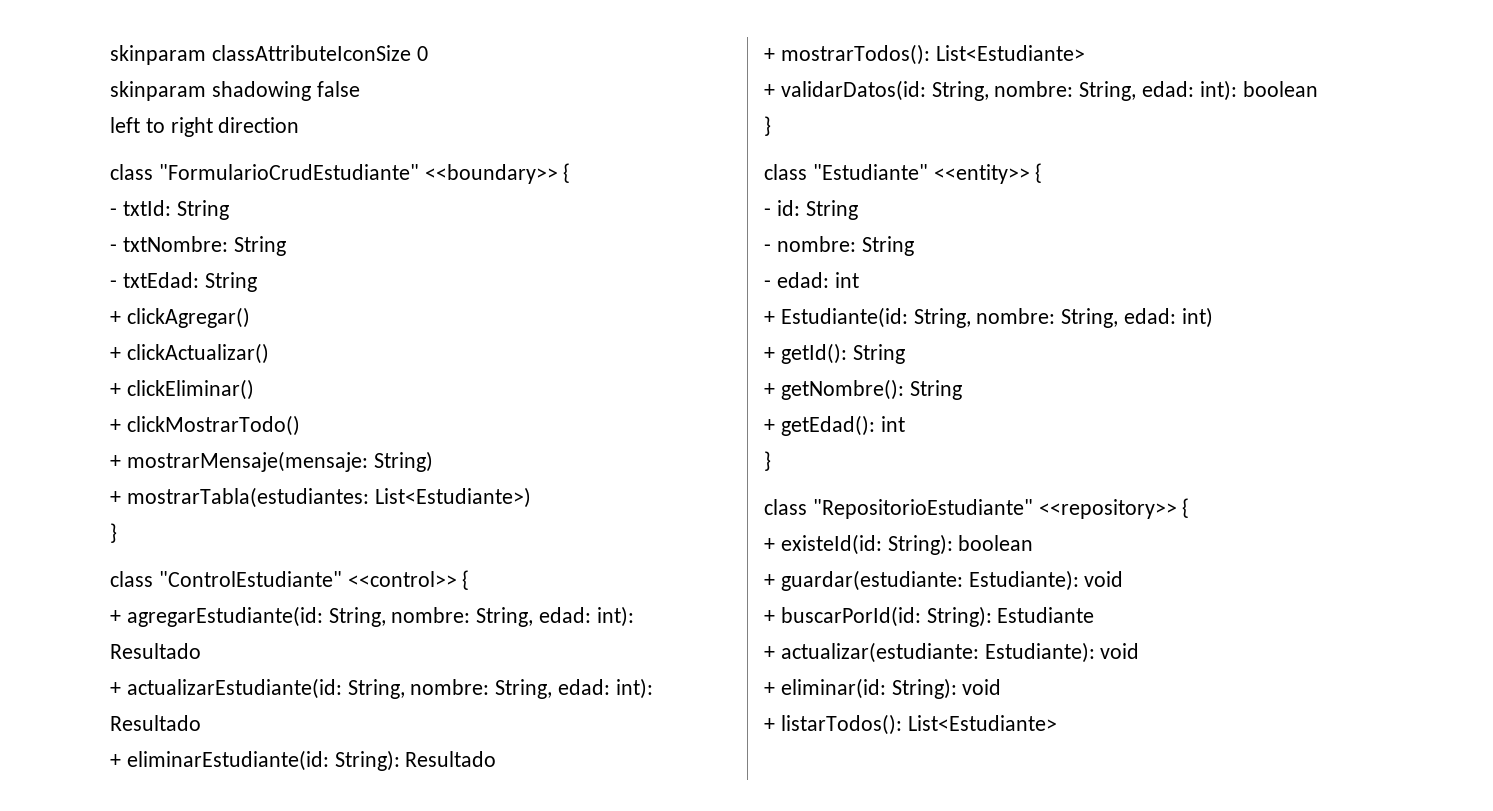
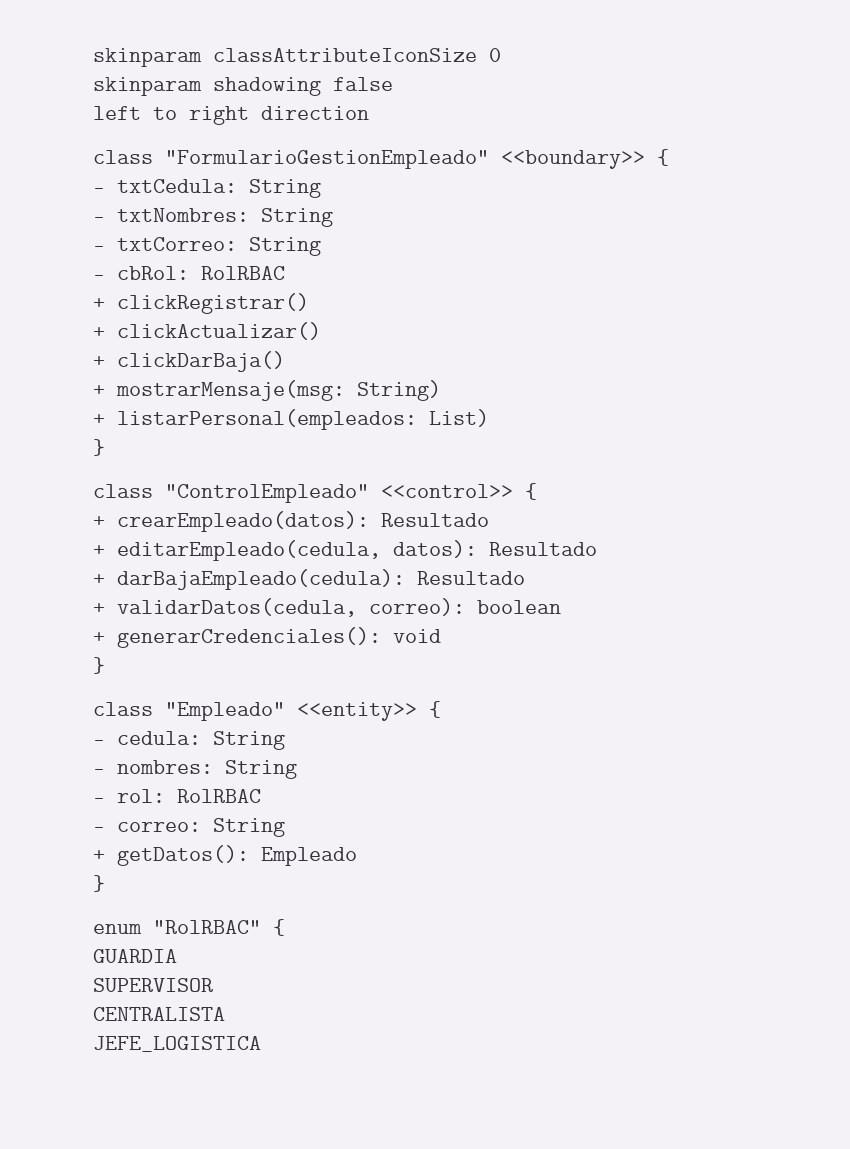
[158,164,419,180] "FormularioCrudEstudiante" -> [165,150,489,169] "FormularioGestionEmpleado"
[122,200,229,220] [110,236,286,256] [110,272,257,292] [110,307,250,328] txtId: String // - txtNombre: String // - txtEdad: String // + clickAgregar() -> [117,179,321,198] [93,208,333,227] [93,237,321,256] [93,266,285,280] [93,293,309,314] txtCedula: String // - txtNombres: String // - txtCorreo: String // - cbRol: RolRBAC // + clickRegistrar()
[126,379,254,400] [110,415,300,436] [110,451,368,472] clickEliminar() // + clickMostrarTodo() // + mostrarMensaje(mensaje: -> [117,351,285,372] [93,380,345,401] clickDarBaja() // + mostrarMensaje(msg:
[126,487,531,508] [110,523,117,543] [110,571,342,587] mostrarTabla(estudiantes: List<Estudiante>) // } // class "ControlEstudiante" -> [117,409,489,430] [93,439,105,456] [93,484,369,503] listarPersonal(empleados: List) // } // class "ControlEmpleado"
[126,606,634,627] [110,643,201,659] [110,678,653,699] [110,715,201,731] [110,750,497,771] [764,44,1085,65] [764,80,1318,101] [764,116,771,136] [764,164,928,180] agregarEstudiante(id: String, nombre: String, edad: int): Resultado // + actualizarEstudiante(id: String, nombre: String, edad: int): Resultado // + eliminarEstudiante(id: String): Resultado // + mostrarTodos(): List<Estudiante> // + validarDatos(id: String, nombre: String, edad: int): boolean // } // class "Estudiante" -> [117,511,489,532] [93,540,597,561] [93,569,525,590] [93,598,561,617] [93,627,441,648] [93,657,105,674] [93,702,285,721] crearEmpleado(datos): Resultado // + editarEmpleado(cedula, datos): Resultado // + darBajaEmpleado(cedula): Resultado // + validarDatos(cedula, correo): boolean // + generarCredenciales(): void // } // class "Empleado"
[776,200,858,220] [764,236,914,256] [764,272,859,288] [764,307,1213,328] [764,343,905,364] [764,379,962,400] [764,415,905,436] [764,451,771,471] [764,498,1190,519] [764,534,1034,555] [764,570,1124,591] [764,606,1095,627] [764,642,1140,663] [764,678,1002,699] [764,714,1057,735] id: String // - nombre: String // - edad: int // + Estudiante(id: String, nombre: String, edad: int) // + getId(): String // + getNombre(): String // + getEdad(): int // } // class "RepositorioEstudiante" <<repository>> { // + existeId(id: String): boolean // + guardar(estudiante: Estudiante): void // + buscarPorId(id: String): Estudiante // + actualizar(estudiante: Estudiante): void // + eliminar(id: String): void // + listarTodos(): List<Estudiante> -> [117,731,285,750] [93,760,297,779] [93,789,261,803] [93,818,285,837] [93,845,357,866] [93,875,105,892] [93,919,285,936] [93,949,177,963] [93,978,213,992] [93,1007,225,1021] [93,1036,261,1052] cedula: String // - nombres: String // - rol: RolRBAC // - correo: String // + getDatos(): Empleado // } // enum "RolRBAC" { // GUARDIA // SUPERVISOR // CENTRALISTA // JEFE_LOGISTICA

